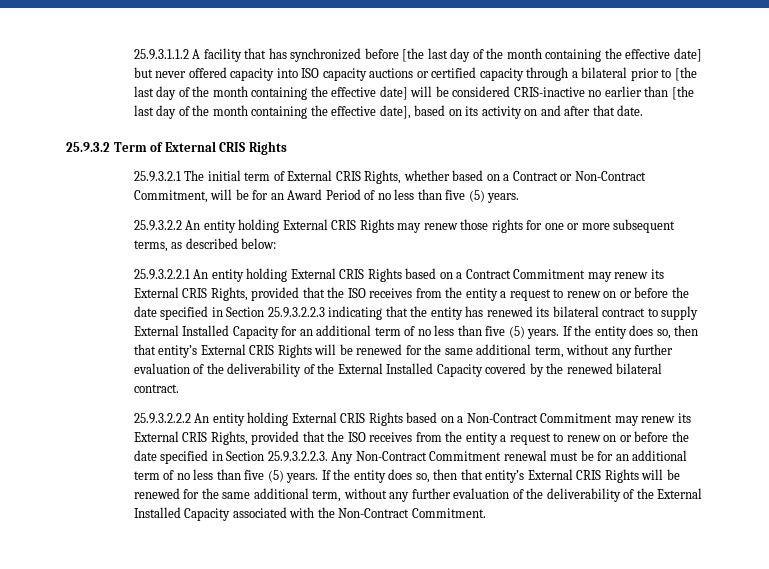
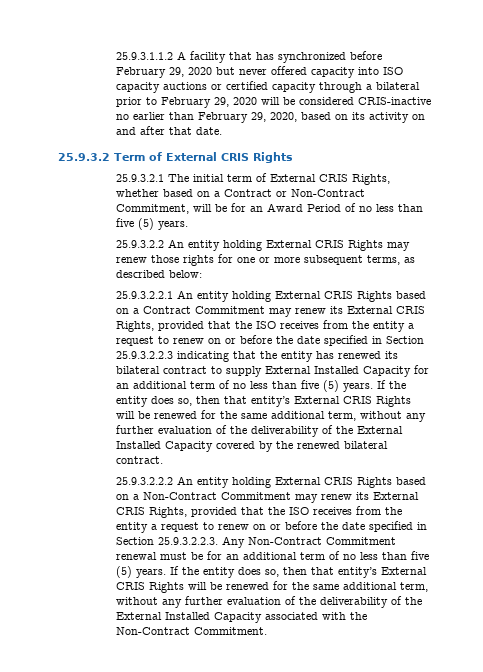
[402,48,702,62] [the last day of the month containing the effective date] -> [116,67,213,78] February 29, 2020
[674,67,697,81] [133,86,408,100] [the last day of the month containing the effective date] -> [161,97,258,108] February 29, 2020
[671,86,694,100] [133,105,411,119] [the last day of the month containing the effective date], -> [198,112,298,123] February 29, 2020,

